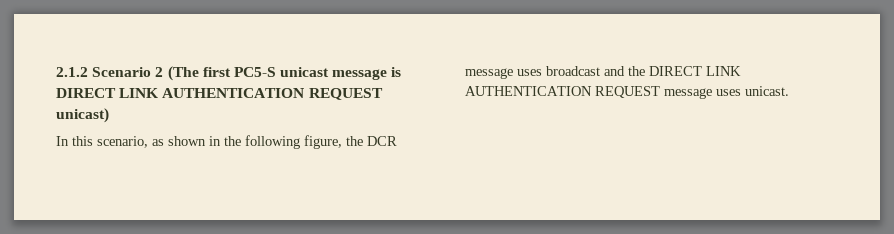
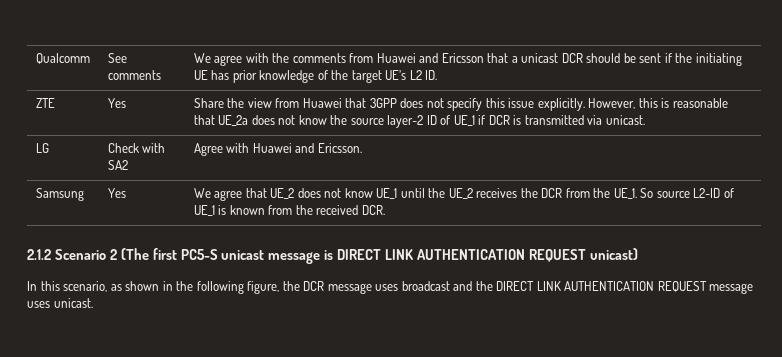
(56, 72) none -> [35,53,90,64] [107,53,127,63] [107,70,161,80] [193,53,742,66] [193,70,438,83] [35,98,55,108] [107,98,126,108] [193,98,728,111] [193,115,645,128] [35,143,49,153] [107,143,166,153] [107,160,128,170] [193,143,362,156] [35,188,84,201] [107,188,126,198] [193,188,734,201] [193,205,385,216] Qualcomm | See comments | We agree with the comments from Huawei and Ericsson that a unicast DCR should be sent if the initiating UE has prior knowledge of the target UE’s L2 ID. // ZTE | Yes | Share the view from Huawei that 3GPP does not specify this issue explicitly. However, this is reasonable that UE_2a does not know the source layer-2 ID of UE_1 if DCR is transmitted via unicast. // LG | Check with SA2 | Agree with Huawei and Ericsson. // Samsung | Yes | We agree that UE_2 does not know UE_1 until the UE_2 receives the DCR from the UE_1. So source L2-ID of UE_1 is known from the received DCR. //

